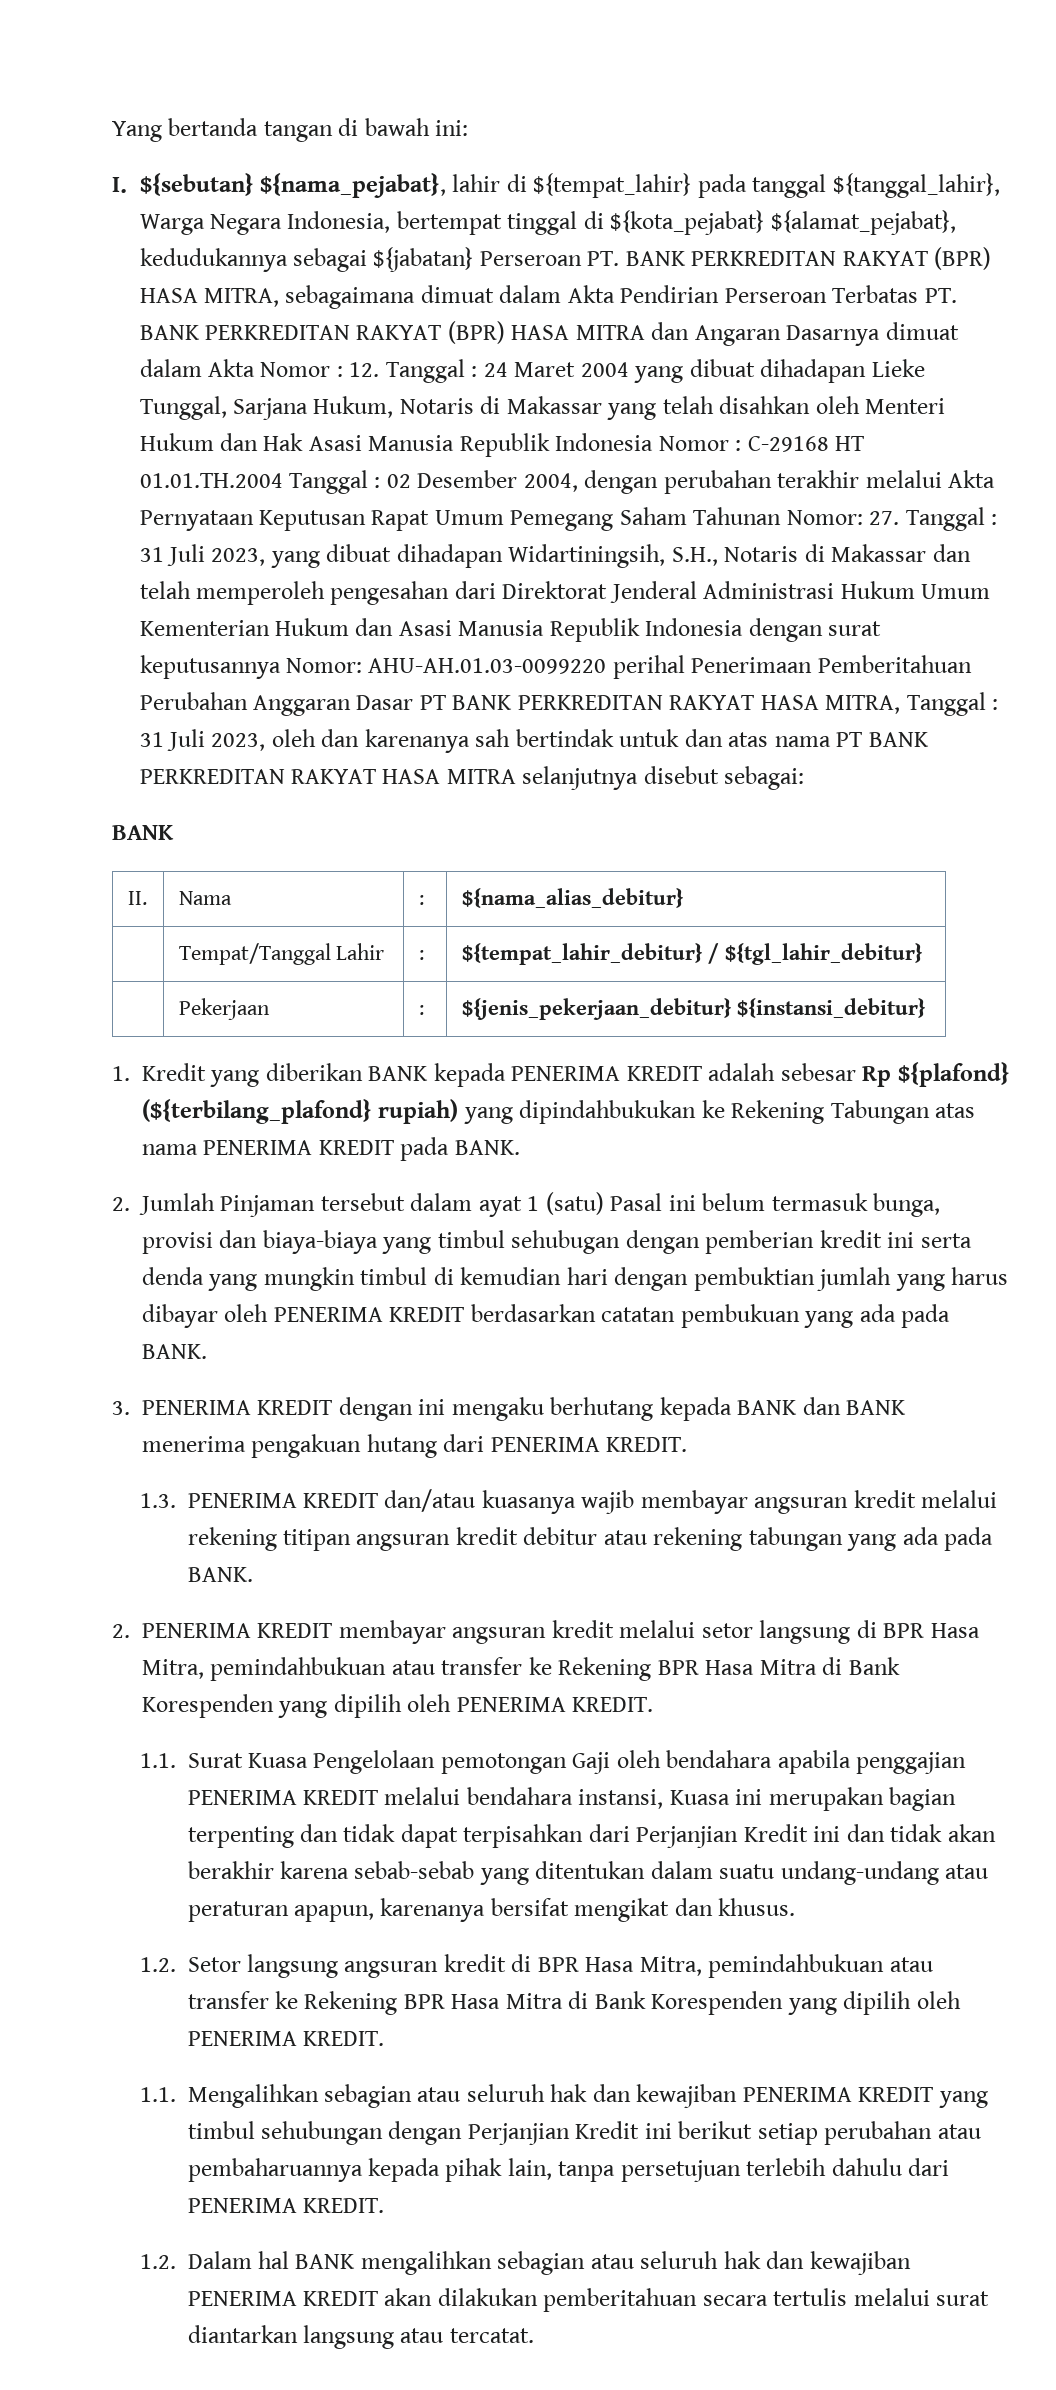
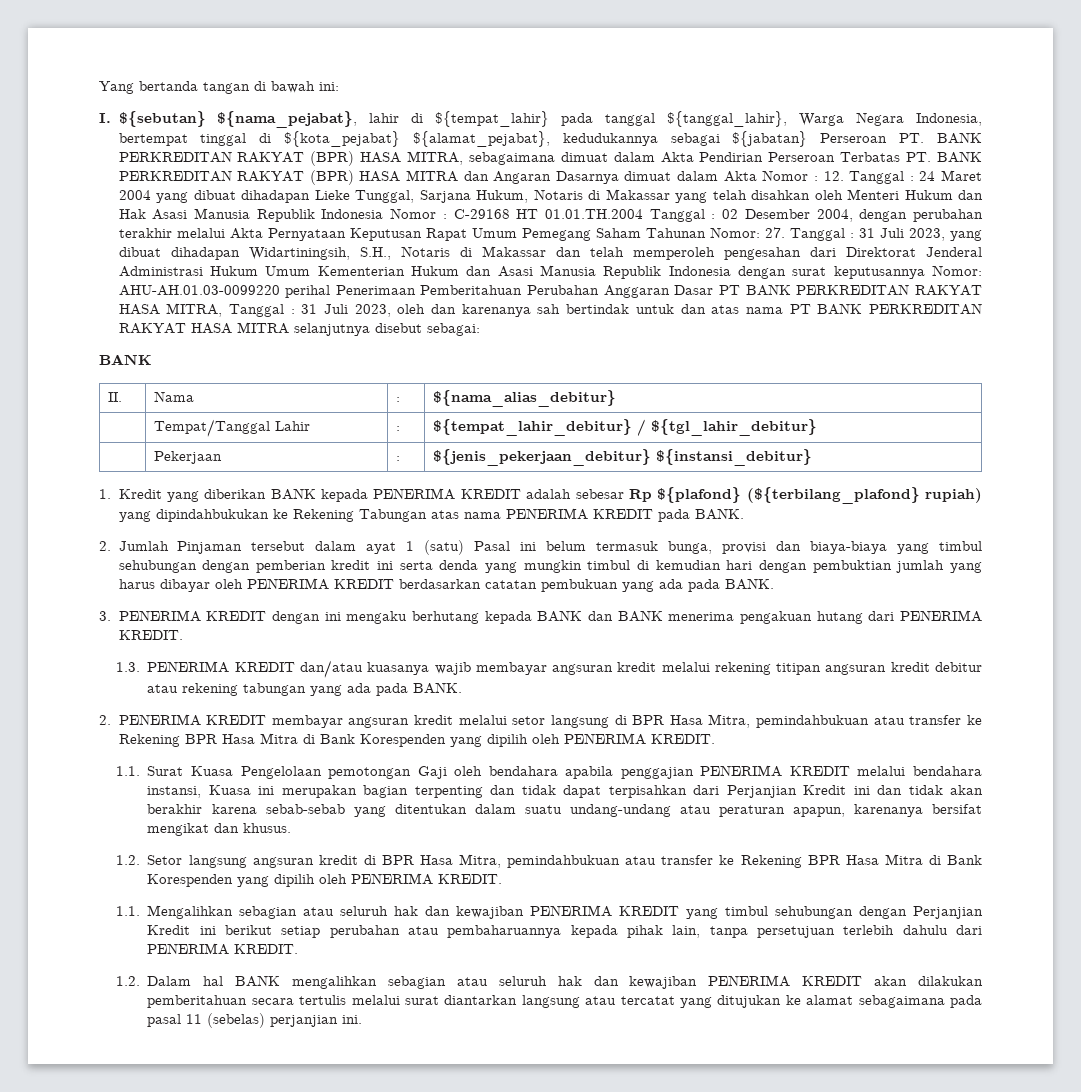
[511,1230,621,1254] sehubugan -> [118,560,197,573] sehubungan
[449,2328,534,2343] tercatat. -> [620,995,983,1008] [147,1013,363,1028] tercatat yang ditujukan ke alamat sebagaimana pada pasal 11 (sebelas) perjanjian ini.

